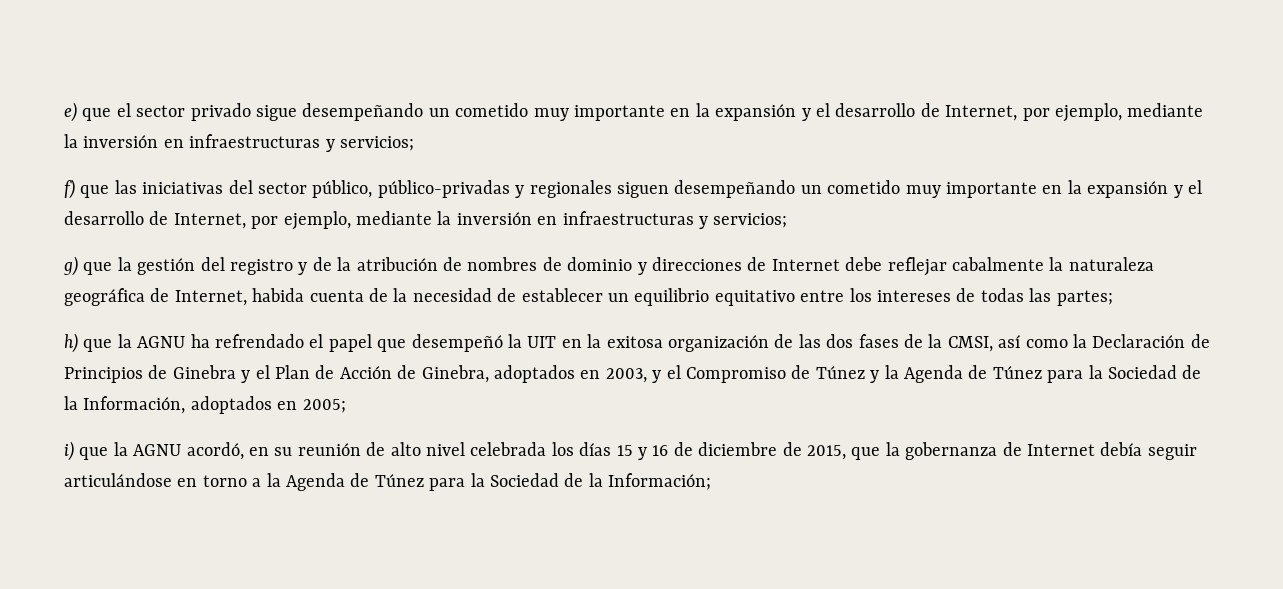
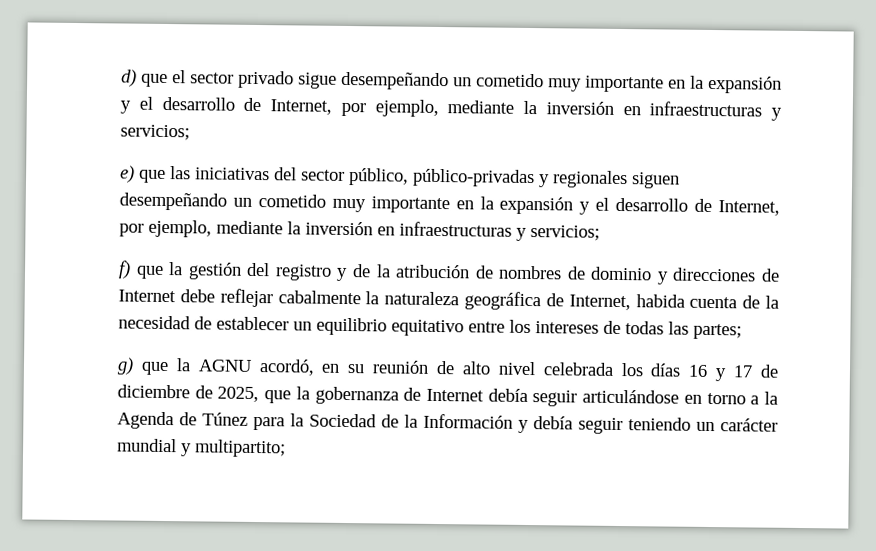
[64,102,77,122] e) -> [121,69,137,87] d)
[64,179,75,199] f) -> [120,165,135,183] e)
[63,256,78,276] g) -> [118,260,131,279] f)
[64,333,1210,353] [64,365,1202,383] [64,396,346,414] [64,441,74,461] h) que la AGNU ha refrendado el papel que desempeñó la UIT en la exitosa organización de las dos fases de la CMSI, así como la Declaración de Principios de Ginebra y el Plan de Acción de Ginebra, adoptados en 2003, y el Compromiso de Túnez y la Agenda de Túnez para la Sociedad de la Información, adoptados en 2005; // i) -> [117,357,134,375] g)
[616,445,669,460] 15 y 16 -> [688,364,754,382] 16 y 17
[806,445,846,460] 2015, -> [217,386,260,403] 2025,
[608,473,712,490] Información; -> [423,413,778,435] [117,438,286,458] Información y debía seguir teniendo un carácter mundial y multipartito;

